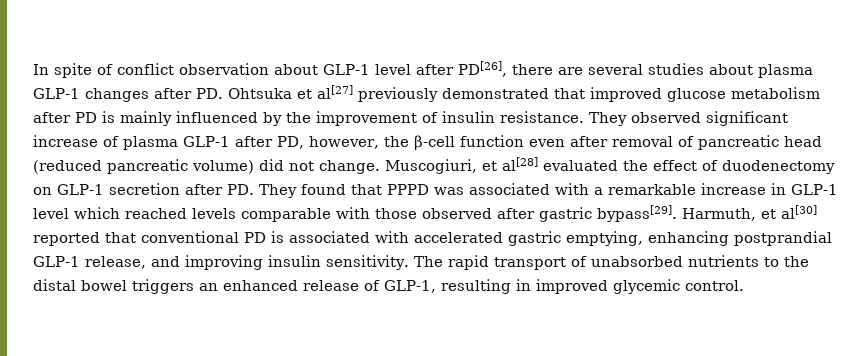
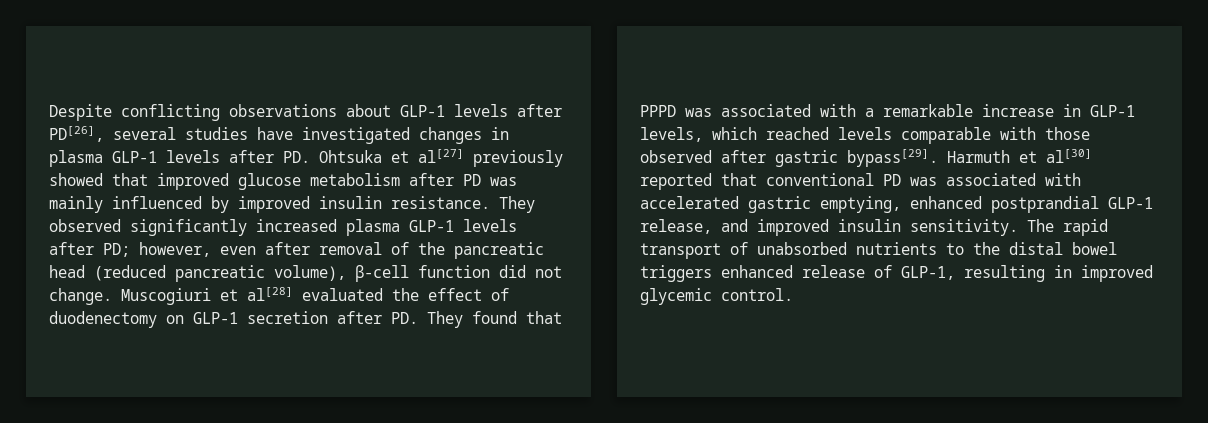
[33,63,269,78] In spite of conflict observation -> [49,104,337,121] Despite conflicting observations
[375,64,411,75] level -> [454,104,508,117] levels
[512,63,813,78] [33,88,149,102] there are several studies about plasma GLP-1 changes -> [113,127,509,144] [49,150,220,167] several studies have investigated changes in plasma GLP-1 levels
[442,88,549,99] demonstrated -> [49,173,103,186] showed
[102,111,115,123] is -> [490,177,517,186] was
[286,111,438,126] the improvement of -> [238,196,310,213] improved
[706,111,788,126] [33,135,524,151] significant increase of plasma GLP-1 after PD, however, the β-cell function -> [130,219,517,236] [49,242,211,257] significantly increased plasma GLP-1 levels after PD; however,
(694, 141) none -> [418,242,445,255] the
[192,160,254,174] volume) -> [274,265,490,282] volume), β-cell function
[385,159,477,174] Muscogiuri, -> [121,288,211,305] Muscogiuri
[33,208,69,219] level -> [640,127,703,142] levels,
[682,208,756,221] Harmuth, -> [947,150,1010,163] Harmuth
[271,231,284,243] is -> [910,177,937,186] was
[648,231,729,246] enhancing -> [910,196,982,209] enhanced
[185,255,263,270] improving -> [757,219,829,236] improved
[199,283,218,291] an -> (712, 273) none

